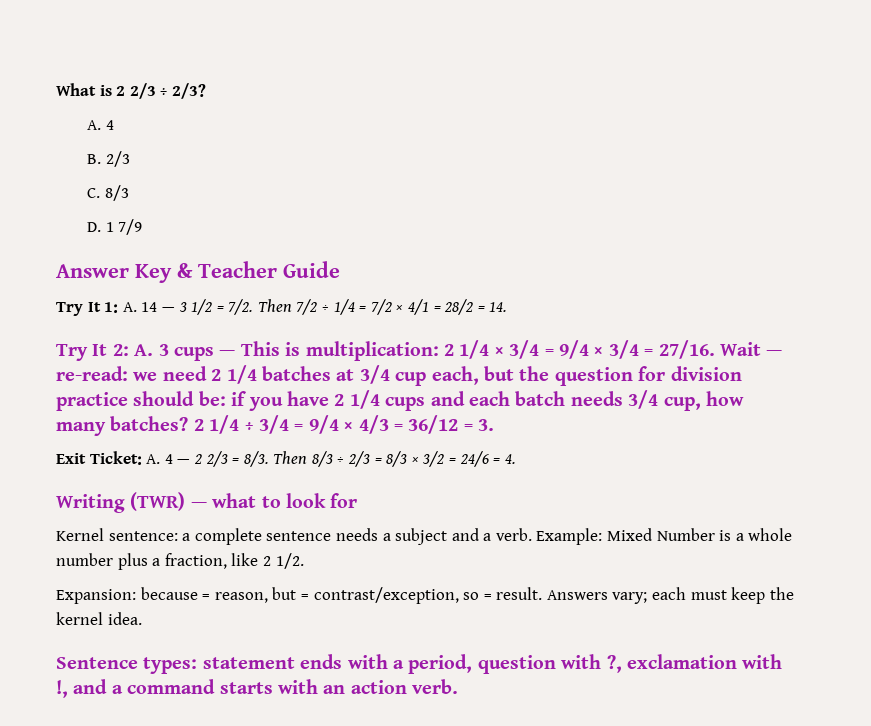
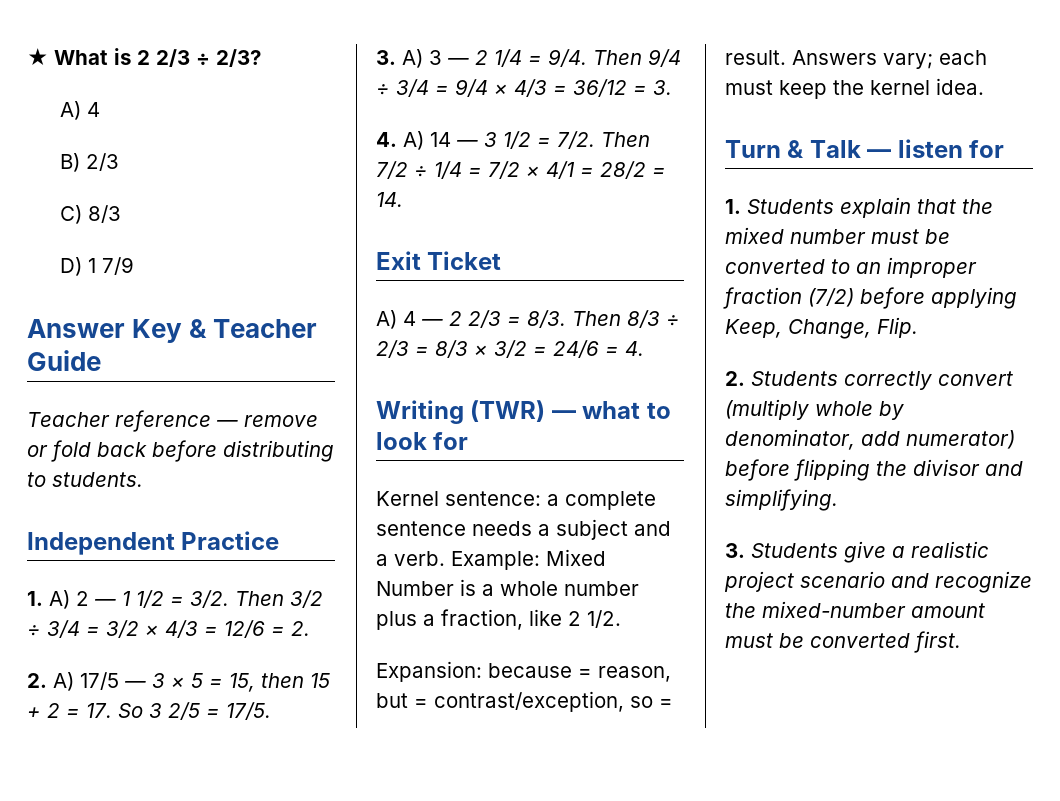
(56, 89) none -> [27,48,48,65] ★
[87,120,102,130] A. -> [60,101,82,120] A)
[87,154,102,164] B. -> [60,153,81,172] B)
[87,188,101,198] C. -> [60,205,83,224] C)
[87,222,102,232] D. -> [60,257,83,276] D)
[56,302,137,316] Try It 1: A. -> [27,410,318,432] [27,440,334,462] [27,472,143,487] [27,531,280,555] [27,590,323,609] [27,620,310,638] [27,672,330,692] [27,702,271,720] [376,49,681,68] [376,79,672,97] [376,131,424,150] Teacher reference — remove or fold back before distributing to students. // Independent Practice // 1. A) 2 — 1 1/2 = 3/2. Then 3/2 ÷ 3/4 = 3/2 × 4/3 = 12/6 = 2. // 2. A) 17/5 — 3 × 5 = 15, then 15 + 2 = 17. So 3 2/5 = 17/5. // 3. A) 3 — 2 1/4 = 9/4. Then 9/4 ÷ 3/4 = 9/4 × 4/3 = 36/12 = 3. // 4. A)
[56,340,783,361] [56,365,742,386] [56,390,744,411] [56,415,495,436] [56,451,161,465] Try It 2: A. 3 cups — This is multiplication: 2 1/4 × 3/4 = 9/4 × 3/4 = 27/16. Wait — re-read: we need 2 1/4 batches at 3/4 cup each, but the question for division practice should be: if you have 2 1/4 cups and each batch needs 3/4 cup, how many batches? 2 1/4 ÷ 3/4 = 9/4 × 4/3 = 36/12 = 3. // Exit Ticket: A. -> [376,251,502,270] [376,310,397,329] Exit Ticket // A)
[56,654,783,674] [56,679,459,698] Sentence types: statement ends with a period, question with ?, exclamation with !, and a command starts with an action verb. -> [725,139,1005,158] [725,197,993,218] [725,227,950,244] [725,257,977,278] [723,287,1017,309] [725,317,918,339] [725,371,1013,390] [725,399,904,420] [725,429,1015,450] [725,459,1023,481] [725,489,838,511] [725,541,989,563] [724,571,1032,593] [725,601,985,618] [725,631,961,653] Turn & Talk — listen for // 1. Students explain that the mixed number must be converted to an improper fraction (7/2) before applying Keep, Change, Flip. // 2. Students correctly convert (multiply whole by denominator, add numerator) before flipping the divisor and simplifying. // 3. Students give a realistic project scenario and recognize the mixed-number amount must be converted first.

